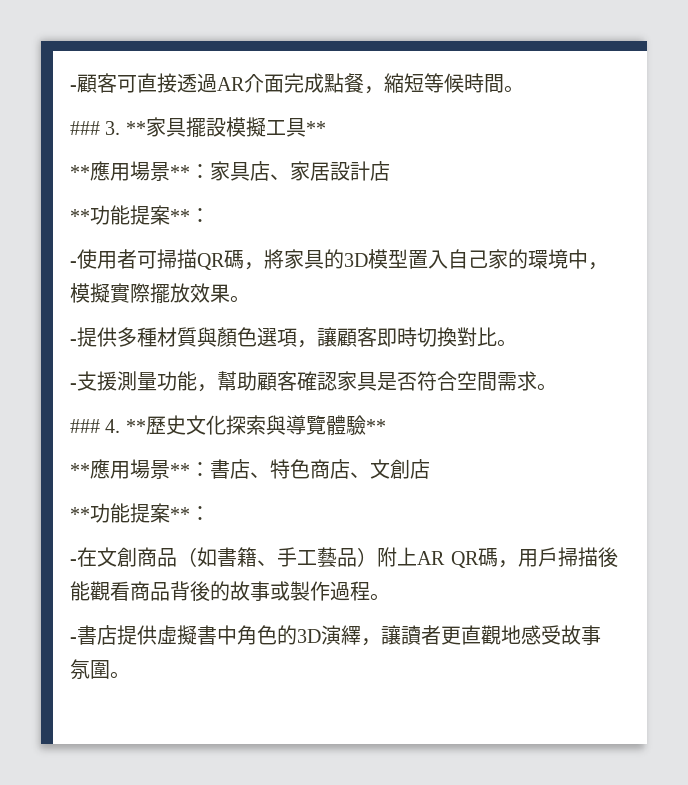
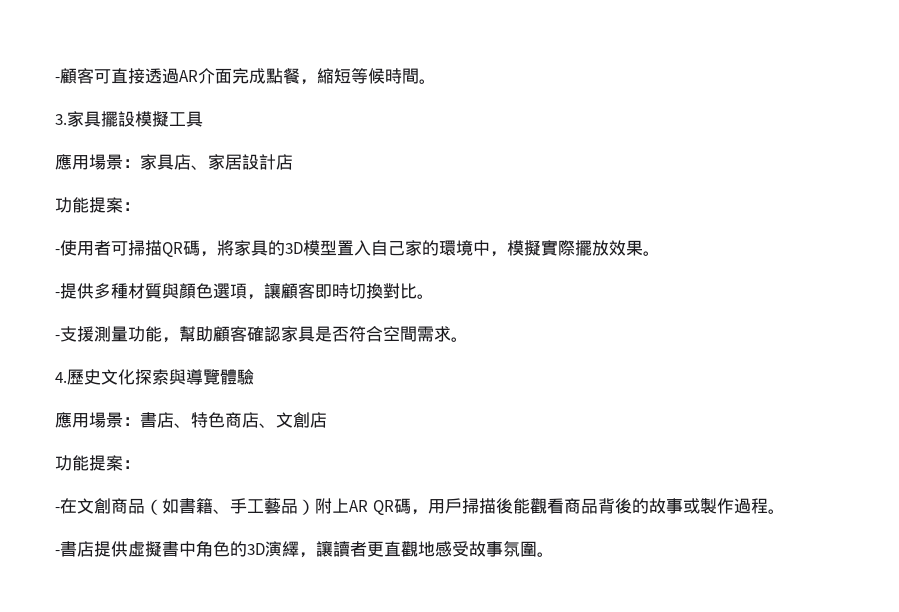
[70,121,146,135] ### 3. ** -> [55,114,67,125] 3.
[305,121,326,135] [70,161,190,181] ** // **應用場景** -> [55,154,123,170] // 應用場景
[70,205,190,225] **功能提案** -> [55,197,123,213] 功能提案
[70,419,146,433] ### 4. ** -> [55,372,67,383] 4.
[365,419,386,433] [70,459,190,479] ** // **應用場景** -> [55,412,123,428] // 應用場景
[70,503,190,523] **功能提案** -> [55,455,123,471] 功能提案

